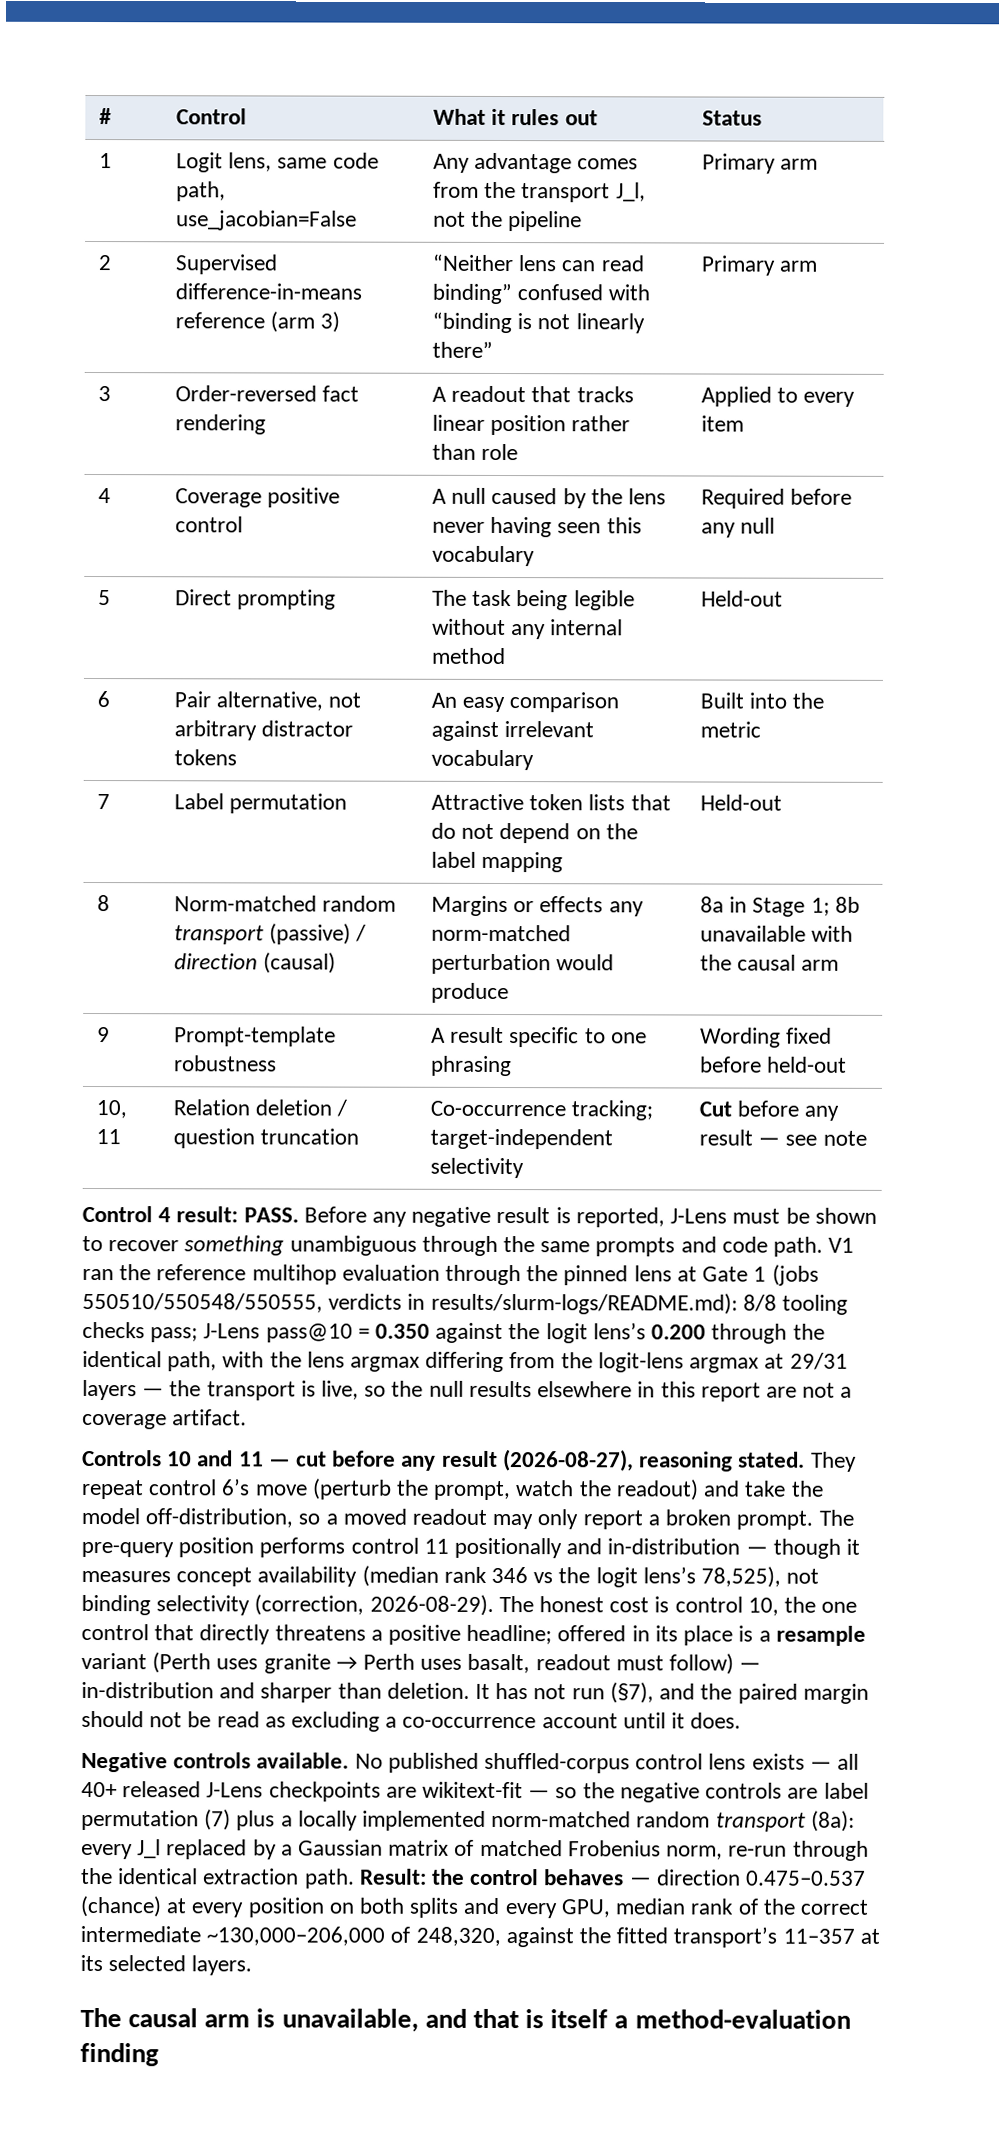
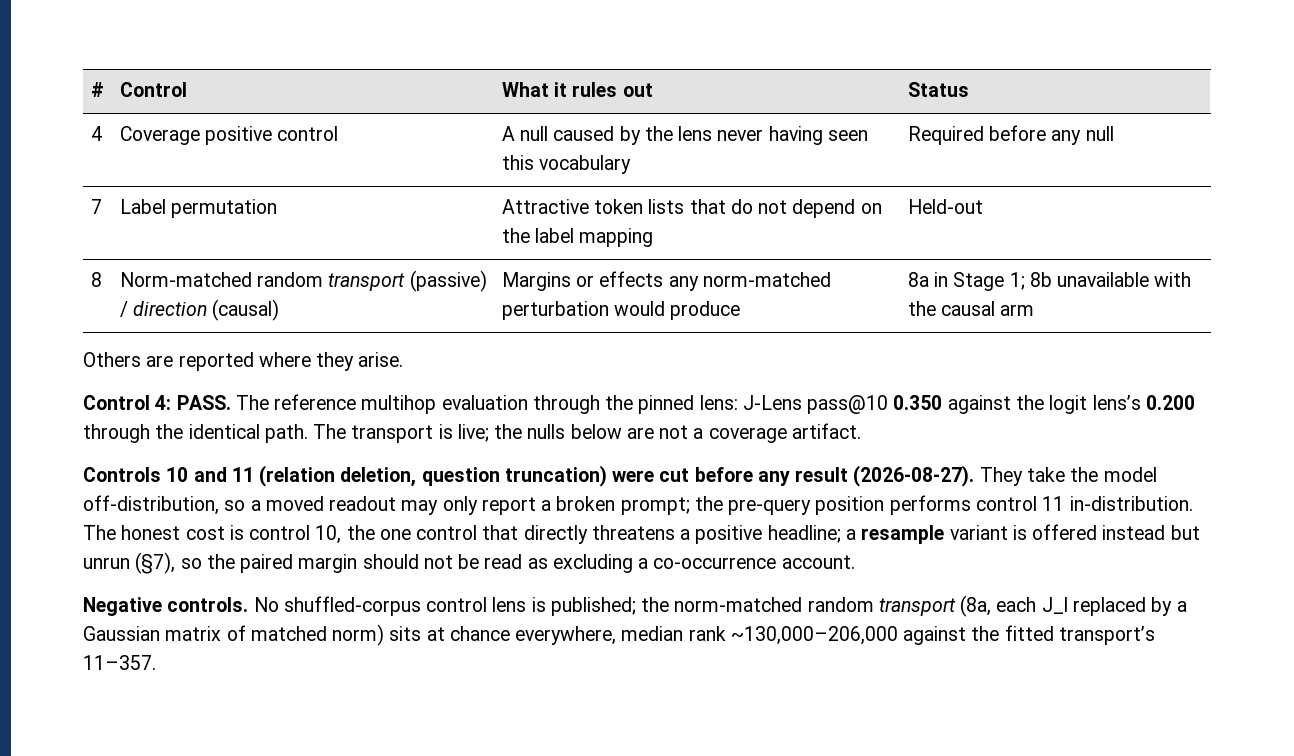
[99,153,113,169] [176,152,379,173] [176,181,227,202] [176,210,358,231] [433,152,639,174] [433,181,646,203] [433,210,583,232] [702,153,819,174] [98,255,112,271] [175,254,279,275] [175,283,363,300] [175,311,341,333] [432,253,645,272] [432,283,651,305] [432,311,645,334] [432,341,494,358] [701,255,818,276] [98,386,112,402] [175,385,360,402] [175,414,267,435] [432,385,634,403] [432,414,631,436] [432,443,519,461] [701,386,856,407] [701,415,745,432] // 1 | Logit lens, same code path, use_jacobian=False | Any advantage comes from the transport J_l, not the pipeline | Primary arm // 2 | Supervised difference-in-means reference (arm 3) | “Neither lens can read binding” confused with “binding is not linearly there” | Primary arm // 3 | Order-reversed fact rendering | A readout that tracks linear position rather than role | Applied to every item -> (969, 89) none
[98,590,112,606] [175,589,337,610] [432,589,635,611] [432,618,624,640] [432,647,507,665] [701,590,784,607] [97,691,111,708] [174,691,362,711] [174,720,354,741] [174,749,238,766] [431,692,620,713] [431,720,595,741] [431,749,535,771] [700,692,825,709] [700,721,762,738] // 5 | Direct prompting | The task being legible without any internal method | Held-out // 6 | Pair alternative, not arbitrary distractor tokens | An easy comparison against irrelevant vocabulary | Built into the metric -> (1114, 133) none
[97,1027,111,1043] [174,1026,337,1047] [174,1055,278,1072] [431,1026,647,1048] [430,1055,513,1077] [700,1027,833,1048] [700,1056,848,1073] [96,1100,128,1119] [96,1129,122,1145] [173,1099,348,1117] [173,1128,360,1149] [430,1100,654,1121] [430,1128,614,1150] [430,1157,525,1179] [699,1100,840,1121] [699,1129,867,1146] [82,1205,877,1228] [82,1235,855,1257] [82,1264,152,1281] // 9 | Prompt-template robustness | A result specific to one phrasing | Wording fixed before held-out // 10, 11 | Relation deletion / question truncation | Co-occurrence tracking; target-independent selectivity | Cut before any result — see note // Control 4 result: PASS. Before any negative result is reported, J-Lens must be shown to recover something unambiguous through the same prompts and code path. V1 ran the -> [83,352,404,371] [83,395,269,410] // Others are reported where they arise. // Control 4: PASS. The
[633,1264,819,1286] [82,1292,849,1315] [82,1321,199,1343] lens at Gate 1 (jobs 550510/550548/550555, verdicts in results/slurm-logs/README.md): 8/8 tooling checks pass; -> [699,395,738,410] lens:
[357,1328,370,1339] = -> (889, 404) none
[167,1351,848,1373] [82,1379,761,1402] path, with the lens argmax differing from the logit-lens argmax at 29/31 layers — the transport is live, so the null results elsewhere in this report -> [264,424,622,443] path. The transport is live; the nulls below
[268,1449,857,1472] [81,1478,741,1501] — cut before any result (2026-08-27), reasoning stated. They repeat control 6’s move (perturb the prompt, watch the readout) and -> [259,465,1023,487] (relation deletion, question truncation) were cut before any result (2026-08-27). They
[736,1509,854,1530] prompt. The -> [620,496,723,515] prompt; the
[454,1537,861,1559] [81,1565,820,1588] [81,1594,494,1616] positionally and in-distribution — though it measures concept availability (median rank 346 vs the logit lens’s 78,525), not binding selectivity (correction, 2026-08-29). -> [1069,496,1193,511] in-distribution.
[557,1625,866,1646] [81,1652,762,1675] [81,1681,696,1704] offered in its place is a resample variant (Perth uses granite → Perth uses basalt, readout must follow) — in-distribution and sharper than deletion. It has not run (§7), and -> [845,524,1200,544] [83,552,202,574] a resample variant is offered instead but unrun (§7), so
[541,1712,742,1729] [81,1751,860,1774] [81,1781,869,1803] [81,1809,487,1831] account until it does. // Negative controls available. No published shuffled-corpus control lens exists — all 40+ released J-Lens checkpoints are wikitext-fit — so the negative controls are label permutation (7) plus a locally implemented -> [781,555,855,569] [83,596,670,616] account. // Negative controls. No shuffled-corpus control lens is published; the
[810,1810,855,1832] [81,1843,133,1860] (8a): every -> [960,595,1037,617] (8a, each
[567,1840,869,1861] [81,1867,867,1889] [80,1895,868,1919] [80,1925,880,1948] [80,1954,253,1976] [80,2007,851,2032] [80,2042,159,2067] Frobenius norm, re-run through the identical extraction path. Result: the control behaves — direction 0.475–0.537 (chance) at every position on both splits and every GPU, median rank of the correct intermediate ~130,000–206,000 of 248,320, against the fitted transport’s 11–357 at its selected layers. // The causal arm is unavailable, and that is itself a method-evaluation finding -> [332,624,1155,646] [83,655,156,670] norm) sits at chance everywhere, median rank ~130,000–206,000 against the fitted transport’s 11–357.

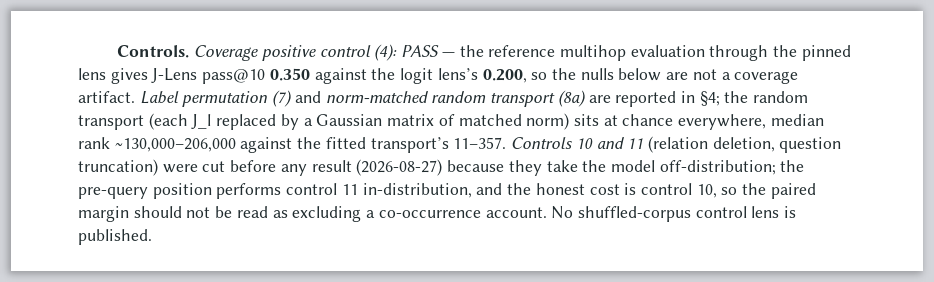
[90,82,104,97] [119,82,187,97] [501,82,653,97] [907,82,969,97] [90,126,102,141] [119,126,339,145] [501,126,869,145] [501,155,632,174] [907,125,1114,145] [90,199,102,214] [119,199,278,218] [501,199,882,218] [501,228,654,247] [907,199,983,214] [90,272,102,287] [119,270,487,292] [119,299,280,321] [501,271,831,291] [501,301,741,320] [907,272,1192,291] [907,301,1035,316] [83,352,404,371] [83,395,269,410] # | Control | What it rules out | Status // 4 | Coverage positive control | A null caused by the lens never having seen this vocabulary | Required before any null // 7 | Label permutation | Attractive token lists that do not depend on the label mapping | Held-out // 8 | Norm-matched random transport (passive) / direction (causal) | Margins or effects any norm-matched perturbation would produce | 8a in Stage 1; 8b unavailable with the causal arm // Others are reported where they arise. // Control 4: PASS. The -> [117,44,484,61] Controls. Coverage positive control (4): PASS — the
[699,395,738,410] lens: -> [78,68,148,84] lens gives
[1145,395,1195,410] [83,424,489,443] 0.200 through the identical path. The transport is live; -> [482,69,548,83] 0.200, so
[83,465,1157,487] [83,495,1193,515] [83,524,1200,544] [83,552,855,574] [83,595,1037,617] // Controls 10 and 11 (relation deletion, question truncation) were cut before any result (2026-08-27). They take the model off-distribution, so a moved readout may only report a broken prompt; the pre-query position performs control 11 in-distribution. The honest cost is control 10, the one control that directly threatens a positive headline; a resample variant is offered instead but unrun (§7), so the paired margin should not be read as excluding a co-occurrence account. // Negative controls. No shuffled-corpus control lens is published; the norm-matched random transport (8a, each -> [139,90,809,107] [78,113,188,130] Label permutation (7) and norm-matched random transport (8a) are reported in §4; the random transport (each
(156, 662) none -> [511,136,842,153] [78,159,805,176] [78,183,816,199] [78,206,797,222] [78,229,152,245] Controls 10 and 11 (relation deletion, question truncation) were cut before any result (2026-08-27) because they take the model off-distribution; the pre-query position performs control 11 in-distribution, and the honest cost is control 10, so the paired margin should not be read as excluding a co-occurrence account. No shuffled-corpus control lens is published.

